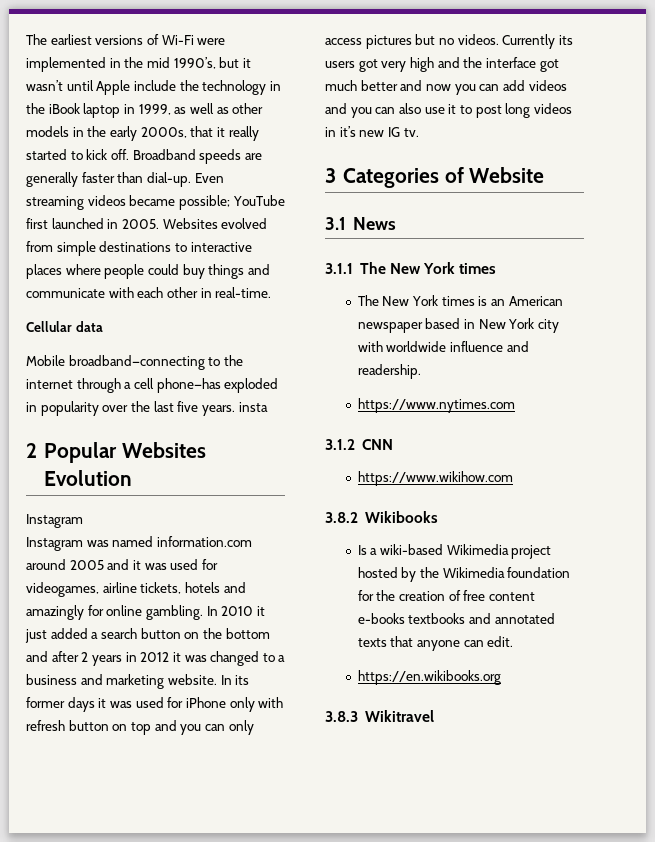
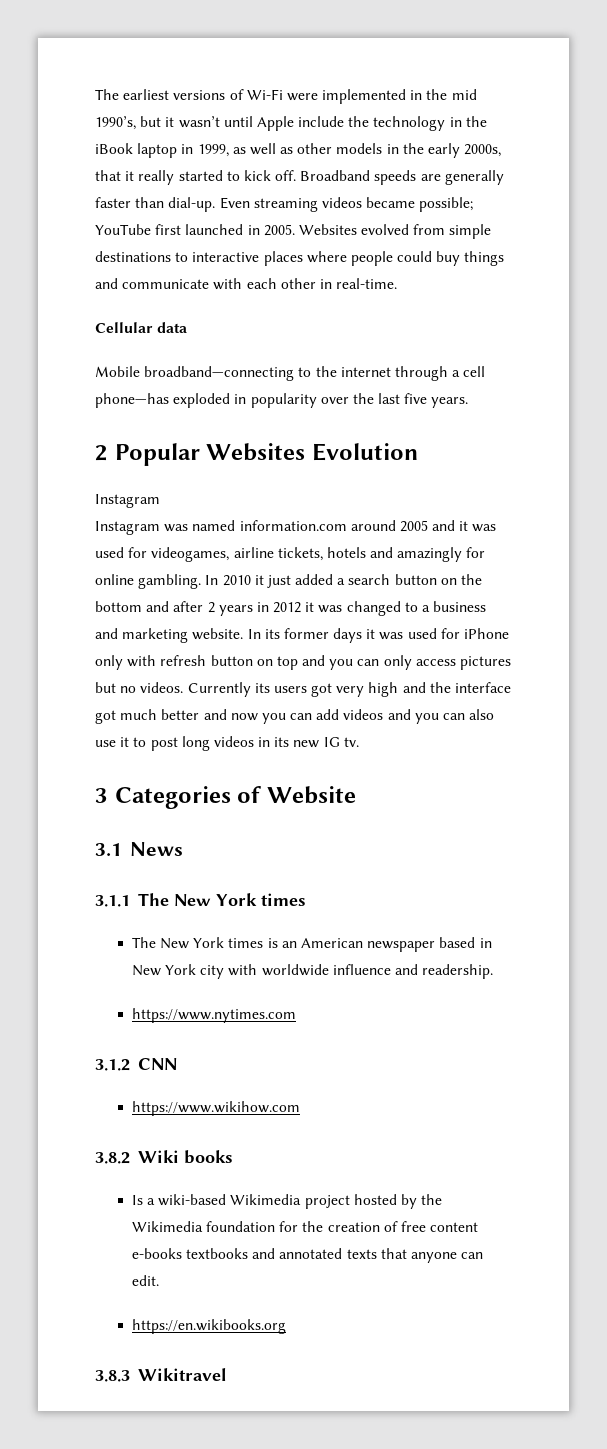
[238,402,268,412] insta -> (469, 402) none
[339,126,356,137] it’s -> [274,737,290,747] its
[364,511,438,523] Wikibooks -> [137,1150,233,1164] Wiki books

